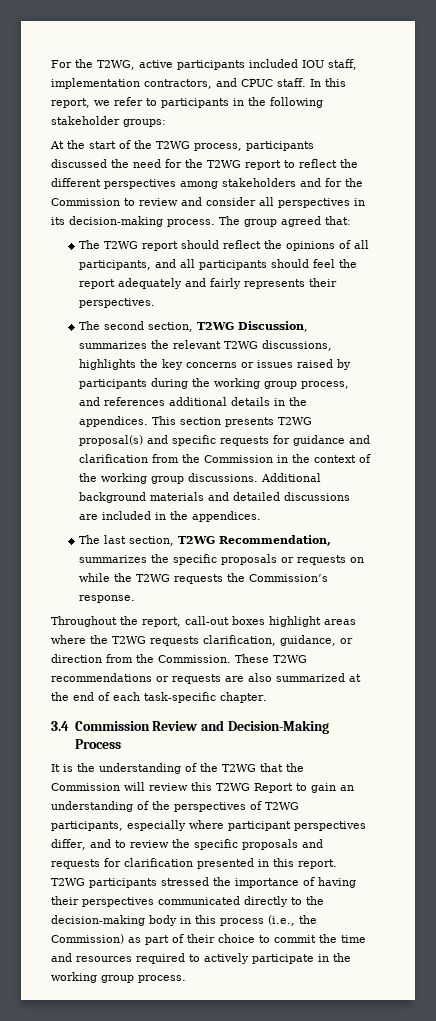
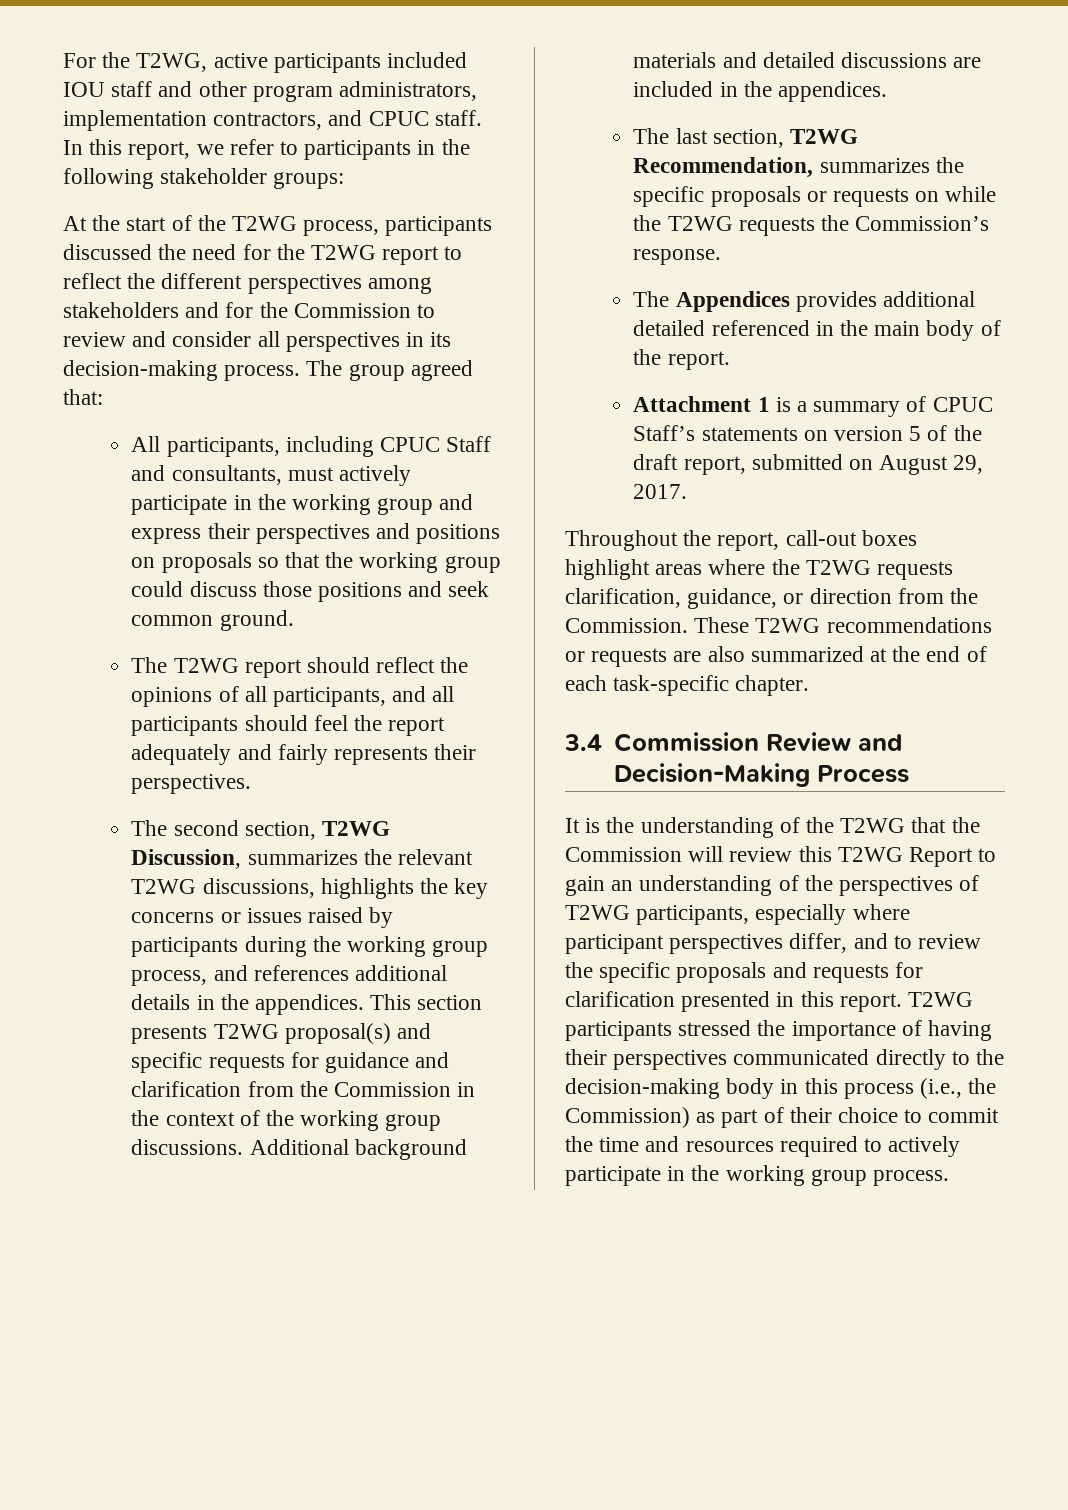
[328,59,357,70] staff, -> [111,81,478,102] staff and other program administrators,
(351, 220) none -> [131,436,492,457] [131,465,412,486] [131,494,474,515] [131,523,501,544] [131,552,501,573] [131,581,490,602] [131,610,294,631] // All participants, including CPUC Staff and consultants, must actively participate in the working group and express their perspectives and positions on proposals so that the working group could discuss those positions and seek common ground.
(135, 599) none -> [633,291,976,312] [633,320,1001,341] [633,349,730,370] [633,396,993,417] [633,425,982,441] [633,454,984,475] [633,484,688,499] // The Appendices provides additional detailed referenced in the main body of the report. // Attachment 1 is a summary of CPUC Staff’s statements on version 5 of the draft report, submitted on August 29, 2017.

